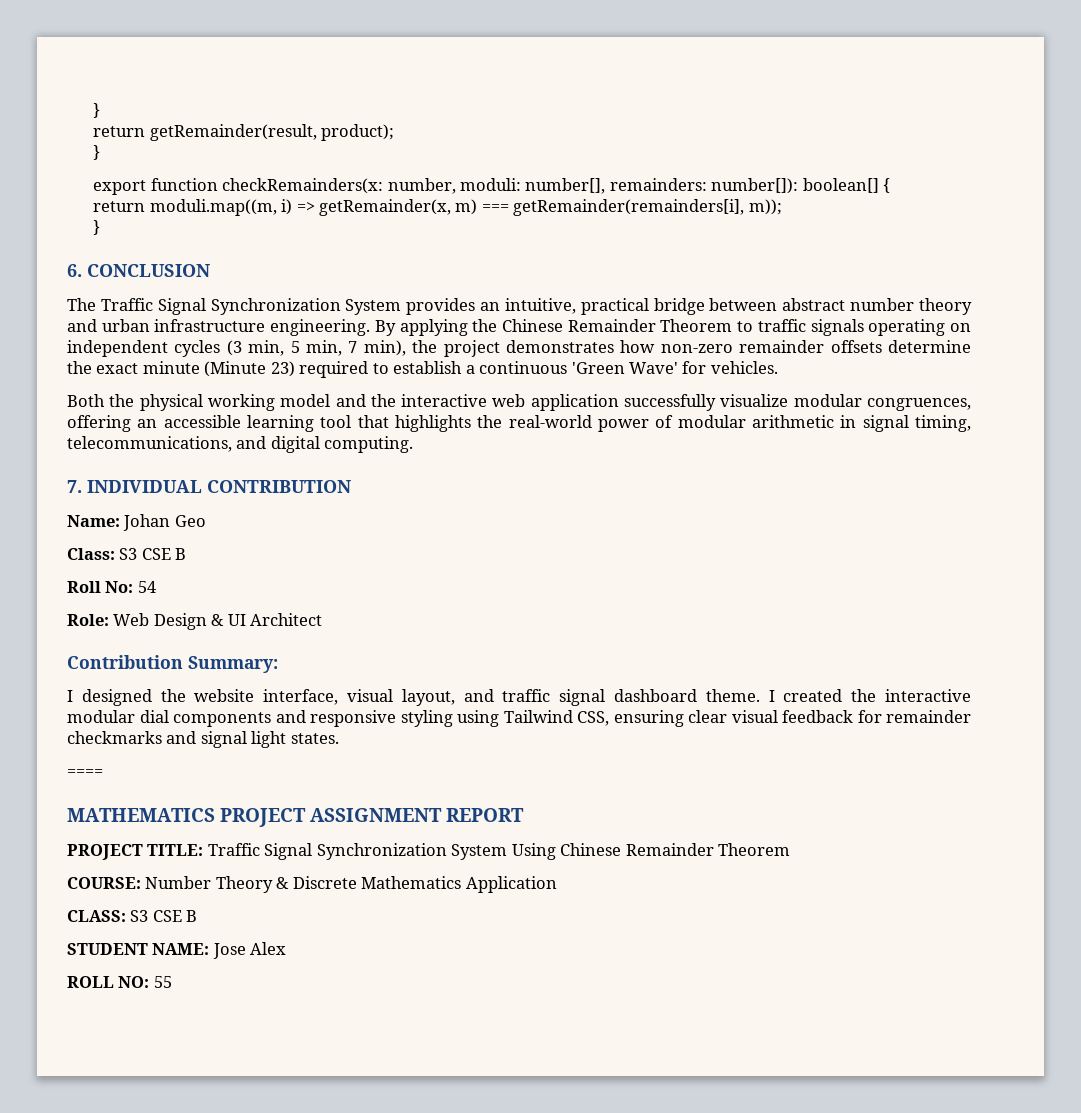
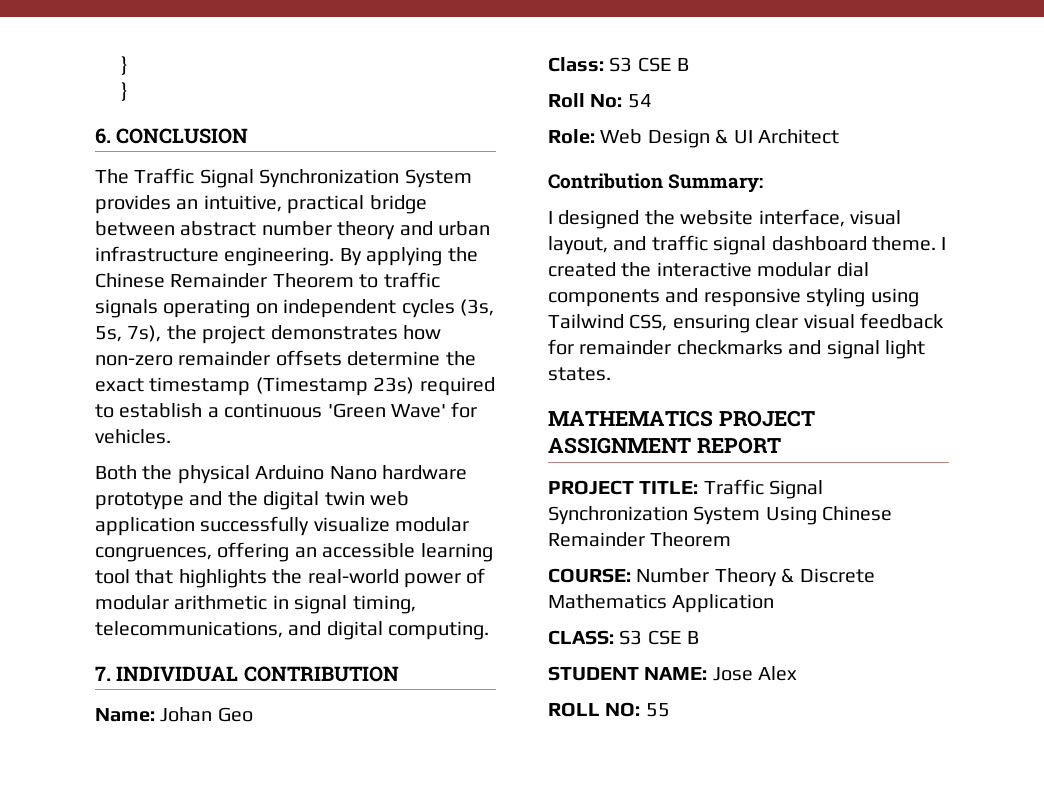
[93,103,101,118] [93,124,395,141] [93,145,101,160] [93,178,891,195] [93,199,782,216] } // return getRemainder(result, product); // } // export function checkRemainders(x: number, moduli: number[], remainders: number[]): boolean[] { // return moduli.map((m, i) => getRemainder(x, m) === getRemainder(remainders[i], m)); -> [121,56,129,75] }
[226,340,406,356] (3 min, 5 min, 7 min), -> [460,299,494,316] [95,325,162,342] (3s, 5s, 7s),
[142,361,295,377] minute (Minute 23) -> [149,377,415,396] timestamp (Timestamp 23s)
[207,394,488,411] working model and the interactive -> [255,465,467,480] [95,491,365,510] Arduino Nano hardware prototype and the digital twin
[67,769,103,777] // ==== -> (611, 374) none

